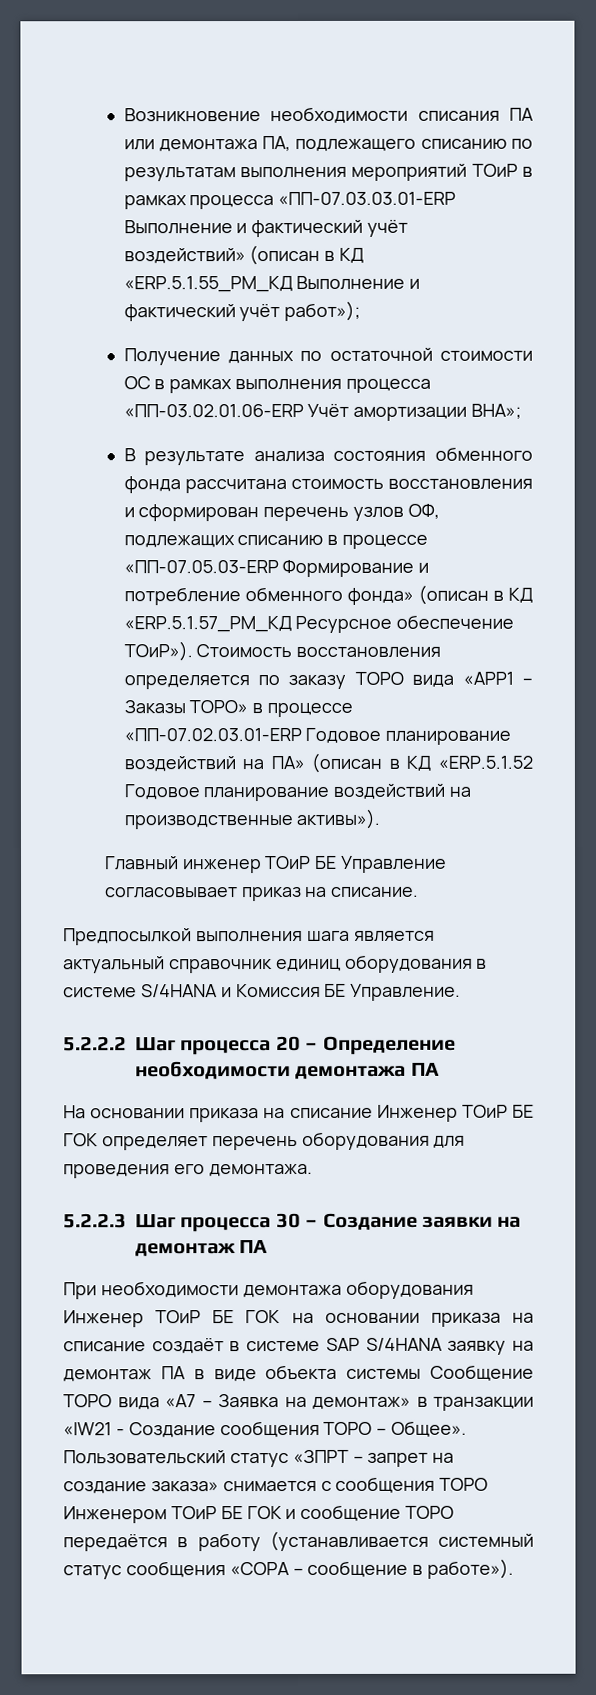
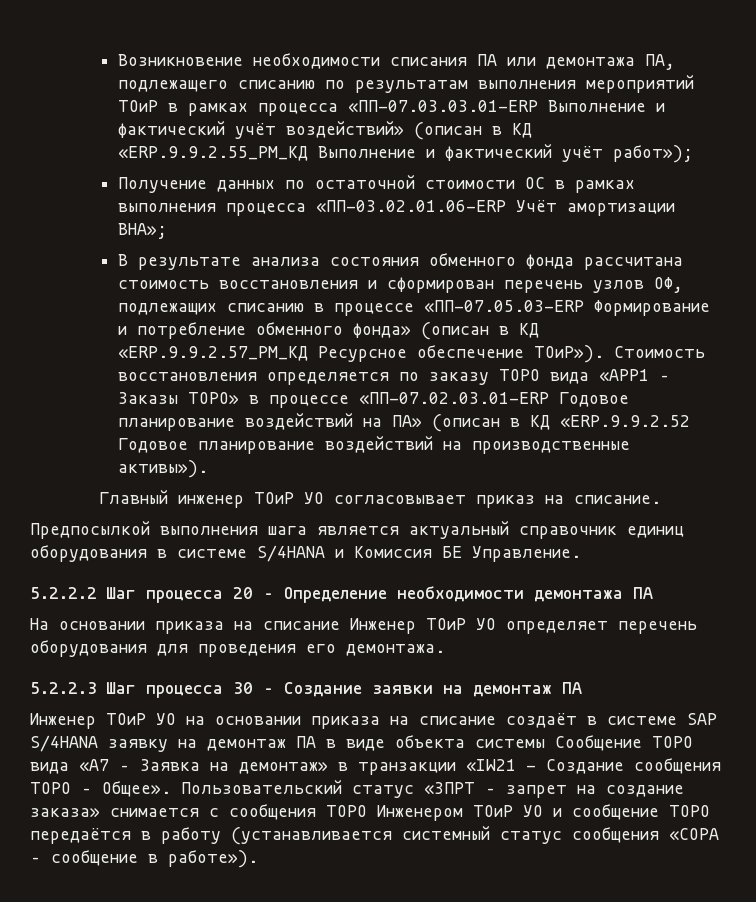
[123,276,293,293] «ERP.5.1.55_PM_КД -> [118,146,309,161] «ERP.9.9.2.55_PM_КД
[123,616,292,633] «ERP.5.1.57_PM_КД -> [118,346,309,361] «ERP.9.9.2.57_PM_КД
[438,755,533,769] «ERP.5.1.52 -> [560,415,691,428] «ERP.9.9.2.52
[315,855,448,873] БЕ Управление -> [303,492,324,504] УО
[512,1104,534,1118] [63,1133,98,1147] БЕ ГОК -> [476,618,496,630] УО
[63,1280,474,1300] [63,1310,281,1328] При необходимости демонтажа оборудования Инженер ТОиР БЕ ГОК -> [30,713,176,729] Инженер ТОиР УО
[220,1506,282,1520] БЕ ГОК -> [523,805,543,817] УО

